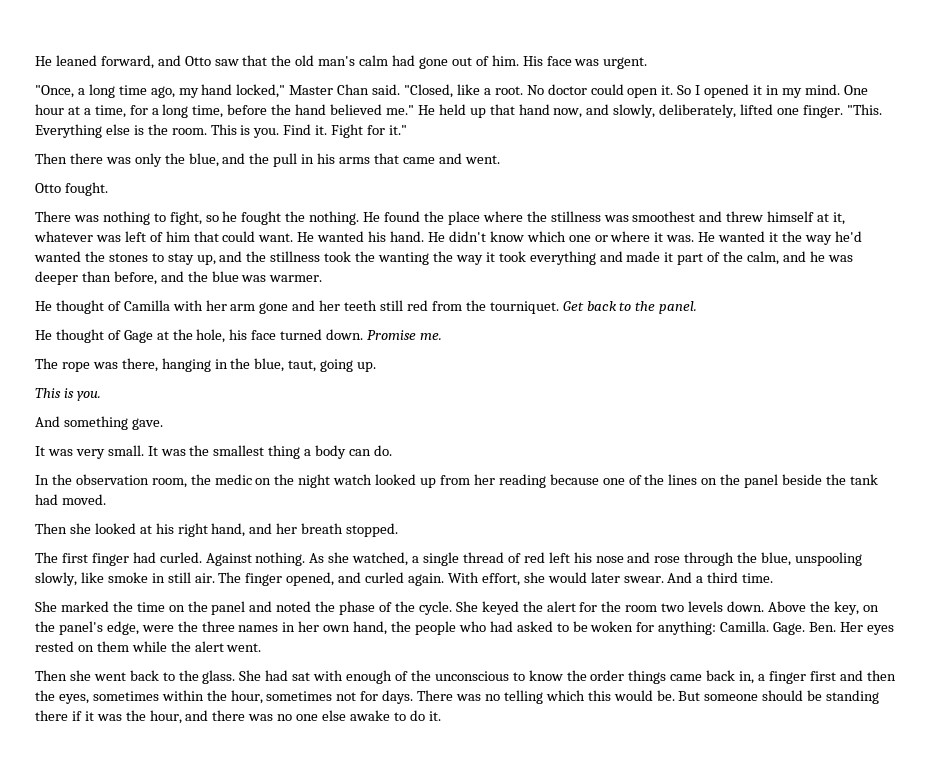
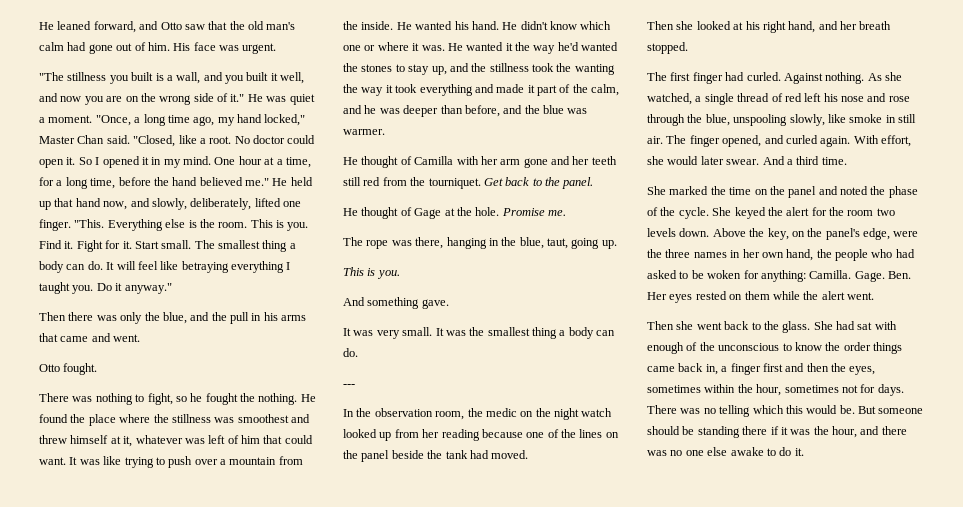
(648, 63) none -> [39,72,305,84] [39,93,315,105] [39,115,93,123] "The stillness you built is a wall, and you built it well, and now you are on the wrong side of it." He was quiet a moment.
[388,125,407,135] it." -> [122,240,296,252] [39,261,291,273] [39,282,172,294] it. Start small. The smallest thing a body can do. It will feel like betraying everything I taught you. Do it anyway."
(294, 237) none -> [69,456,303,468] [343,21,394,30] It was like trying to push over a mountain from the inside.
[196,329,364,343] hole, his face turned down. -> [475,207,500,216] hole.
(392, 450) none -> [343,384,355,387] // ---

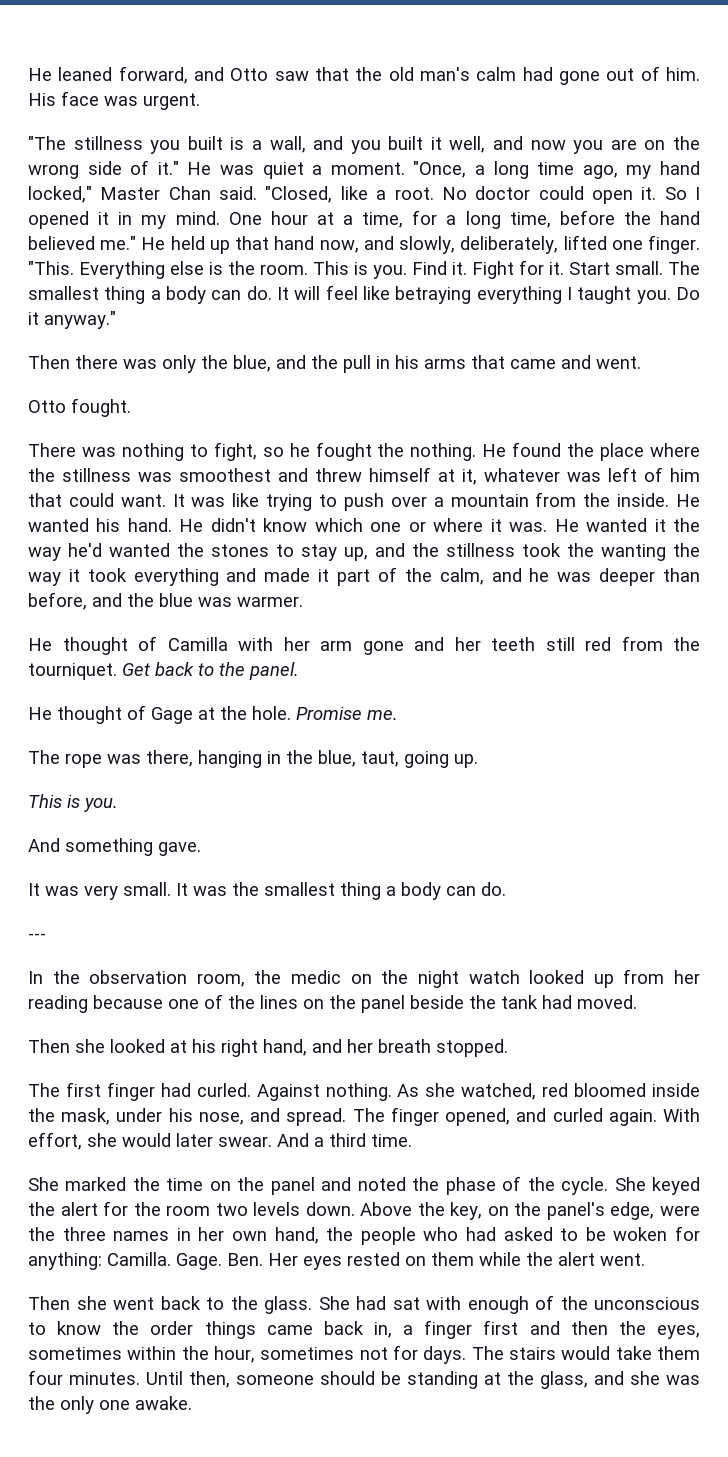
[695,93,910,105] [647,114,916,126] [647,136,663,144] a single thread of red left his nose and rose through the blue, unspooling slowly, like smoke in still air. -> [542,1083,700,1097] [28,1108,347,1126] red bloomed inside the mask, under his nose, and spread.
[647,405,924,417] [647,426,907,438] [647,447,804,456] There was no telling which this would be. But someone should be standing there if it was the hour, and there was no one else awake to do it. -> [471,1346,701,1360] [28,1370,700,1389] [28,1396,192,1414] The stairs would take them four minutes. Until then, someone should be standing at the glass, and she was the only one awake.

